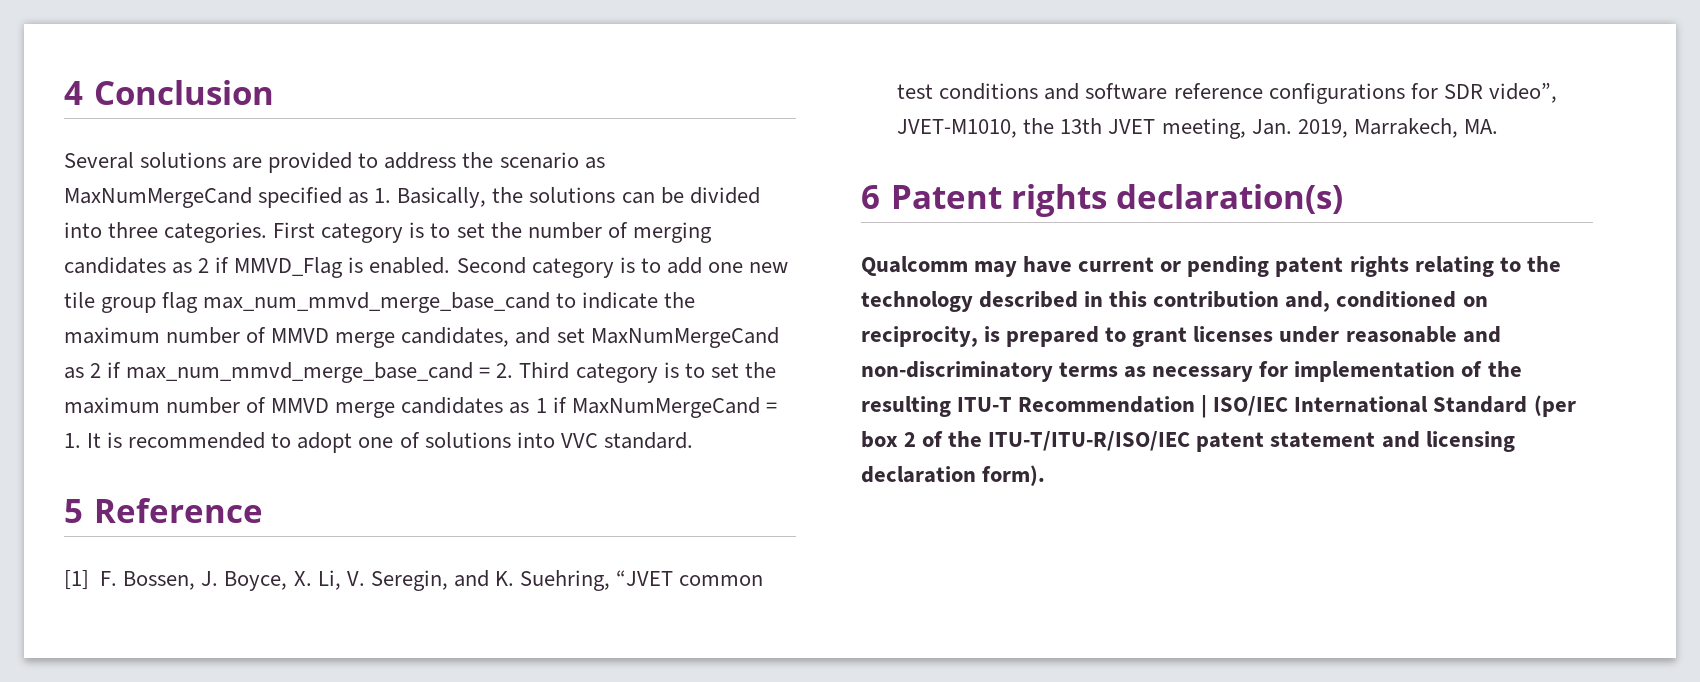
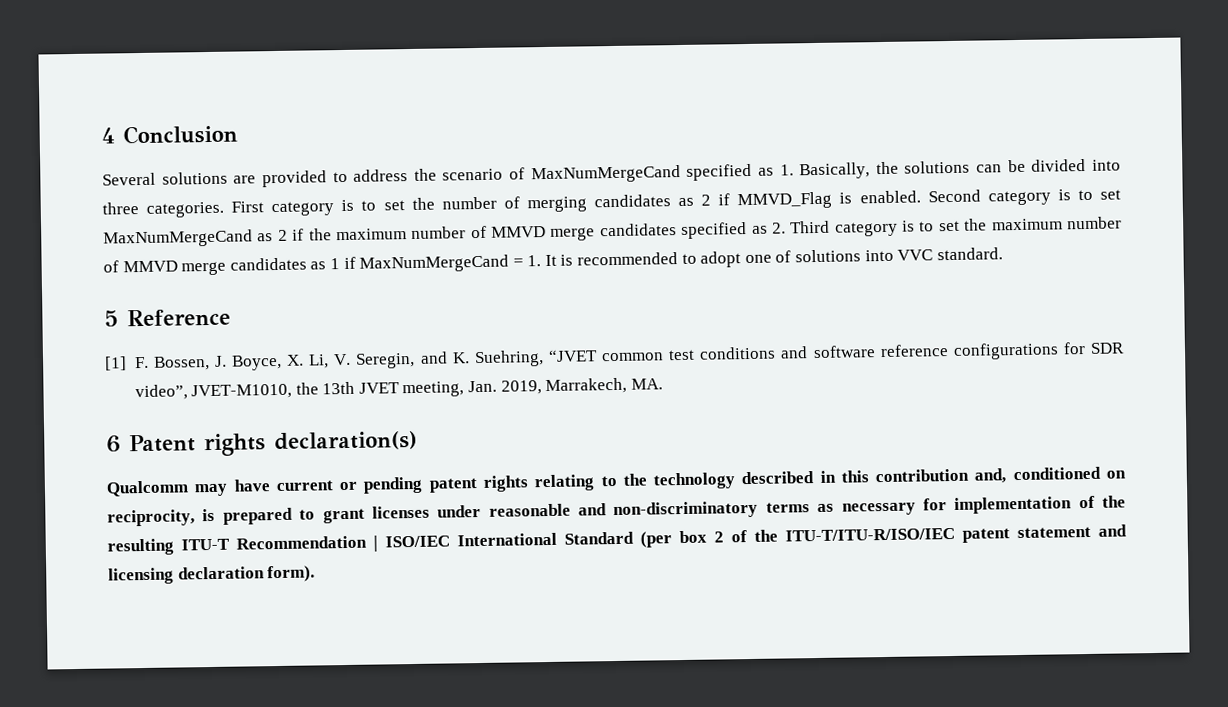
[584,157,605,169] as -> [509,167,526,180] of
[666,257,788,274] [64,292,696,313] [64,327,779,348] [64,362,491,383] add one new tile group flag max_num_mmvd_merge_base_cand to indicate the maximum number of MMVD merge candidates, and set MaxNumMergeCand as 2 if max_num_mmvd_merge_base_cand = -> [1100,189,1121,200] [103,222,768,248] set MaxNumMergeCand as 2 if the maximum number of MMVD merge candidates specified as

